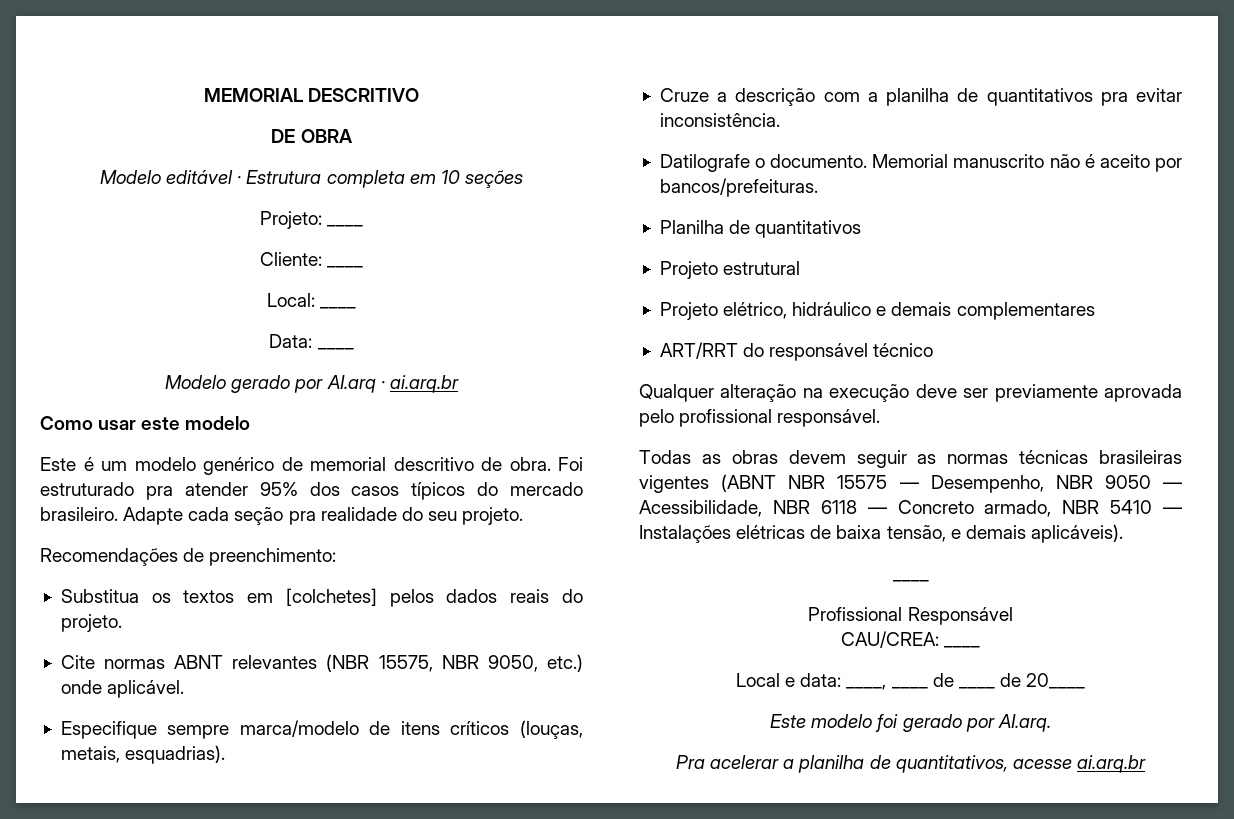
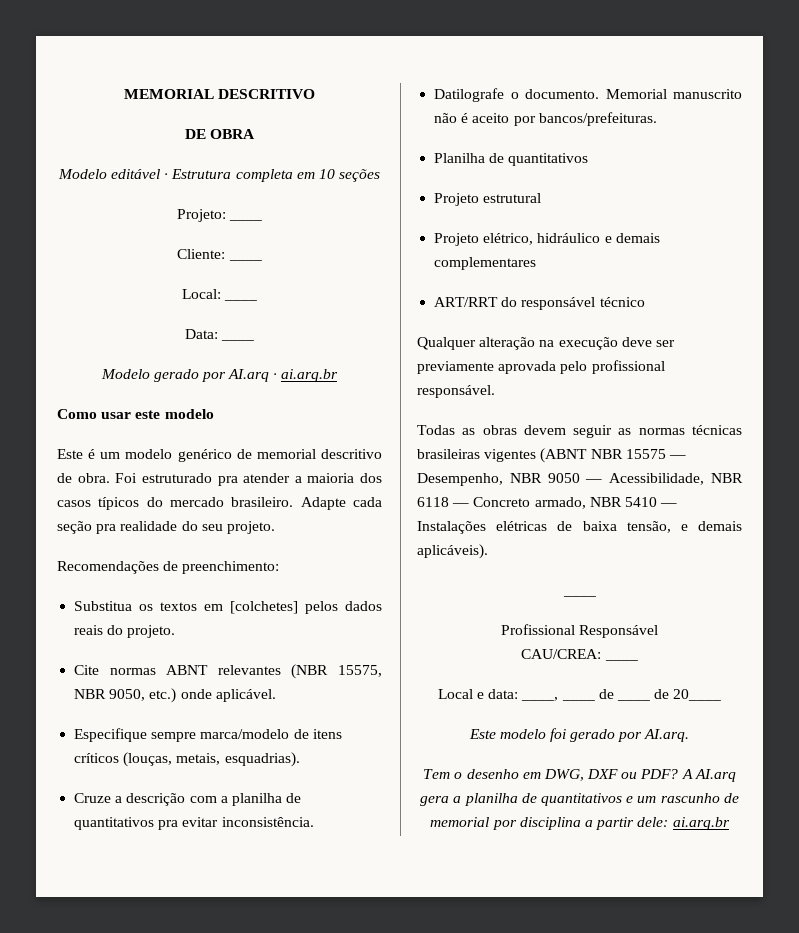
[259,482,298,496] 95% -> [294,473,355,483] a maioria
[676,755,1072,773] Pra acelerar a planilha de quantitativos, acesse -> [423,769,736,782] [420,793,739,806] [430,817,669,830] Tem o desenho em DWG, DXF ou PDF? A AI.arq gera a planilha de quantitativos e um rascunho de memorial por disciplina a partir dele:

